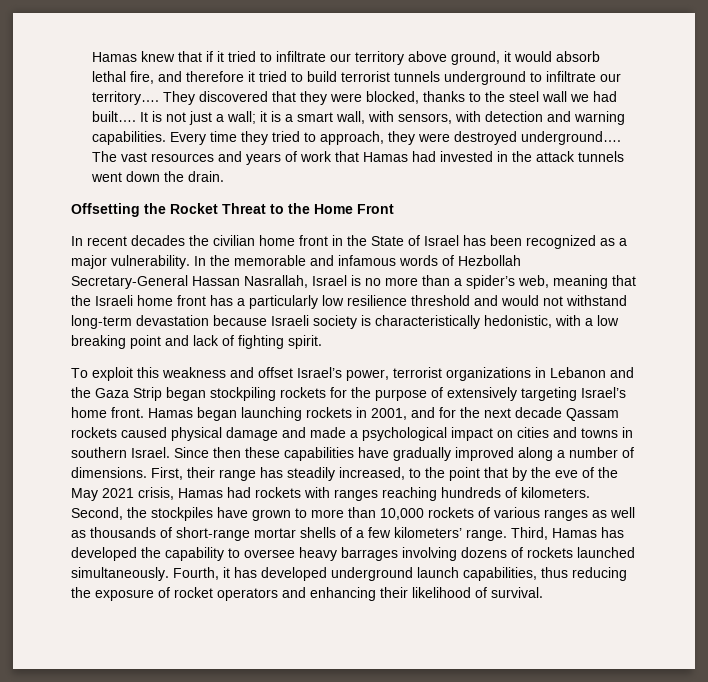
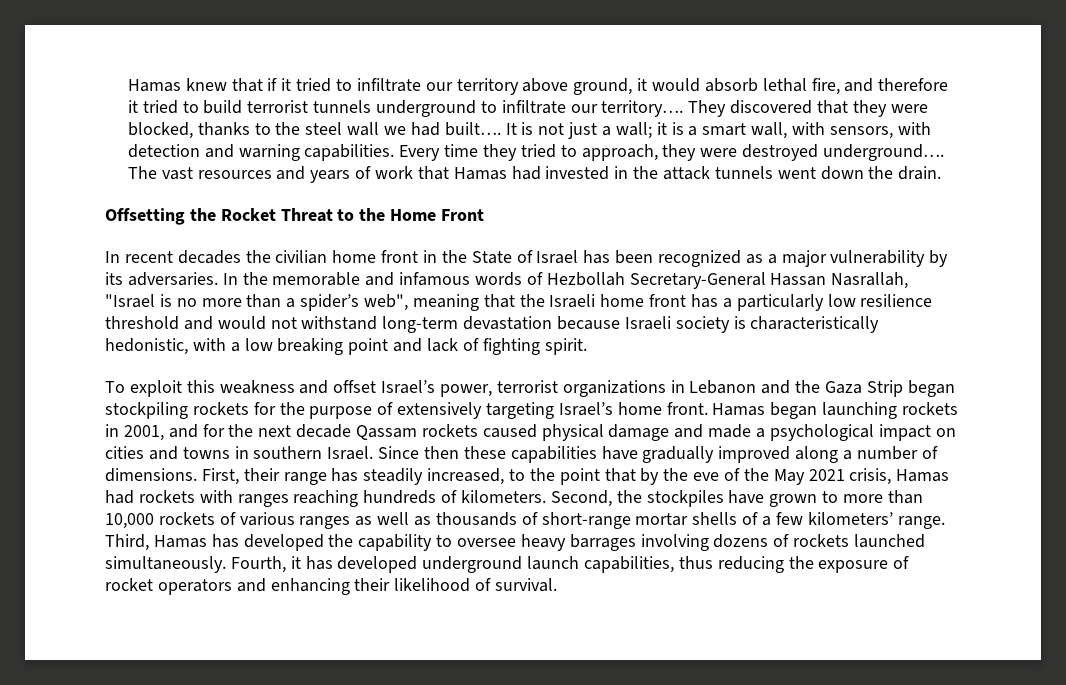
[111,255,190,269] vulnerability. -> [830,250,949,267] [105,272,218,286] vulnerability by its adversaries.
[312,275,347,286] Israel -> [105,294,155,308] "Israel
[518,275,549,288] web, -> [364,294,409,311] web",

